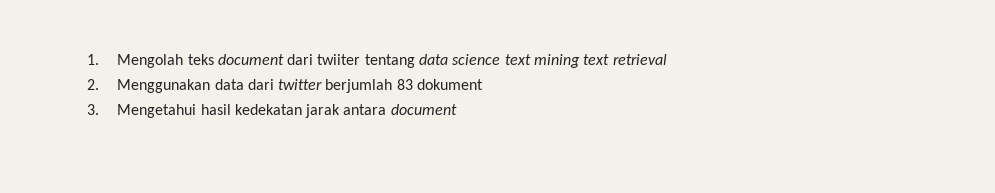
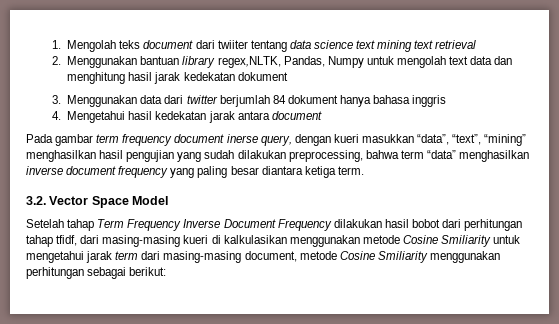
(211, 86) none -> [140,56,513,68] [67,72,288,84] [52,95,138,107] bantuan library regex,NLTK, Pandas, Numpy untuk mengolah text data dan menghitung hasil jarak kedekatan dokument // 3. Menggunakan
[396,79,484,90] [87,104,100,115] 83 dokument // 3. -> [272,95,447,107] [52,111,62,120] 84 dokument hanya bahasa inggris // 4.
(457, 109) none -> [26,134,527,146] [26,150,530,162] [26,166,364,178] [26,196,169,208] [26,219,523,231] [26,235,521,247] [26,251,500,263] [26,267,167,279] // Pada gambar term frequency document inerse query, dengan kueri masukkan “data”, “text”, “mining” menghasilkan hasil pengujian yang sudah dilakukan preprocessing, bahwa term “data” menghasilkan inverse document frequency yang paling besar diantara ketiga term. // 3.2. Vector Space Model // Setelah tahap Term Frequency Inverse Document Frequency dilakukan hasil bobot dari perhitungan tahap tfidf, dari masing-masing kueri di kalkulasikan menggunakan metode Cosine Smiliarity untuk mengetahui jarak term dari masing-masing document, metode Cosine Smiliarity menggunakan perhitungan sebagai berikut:

